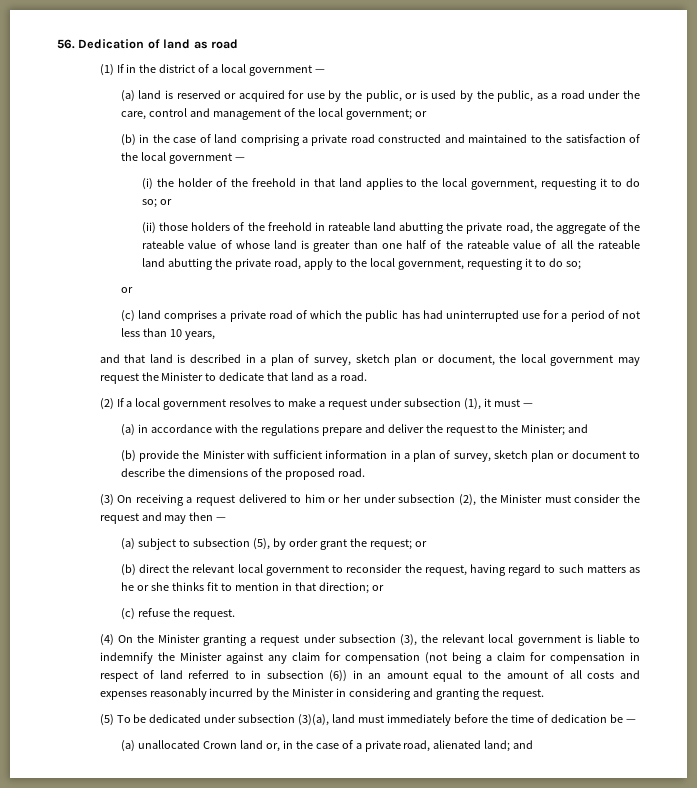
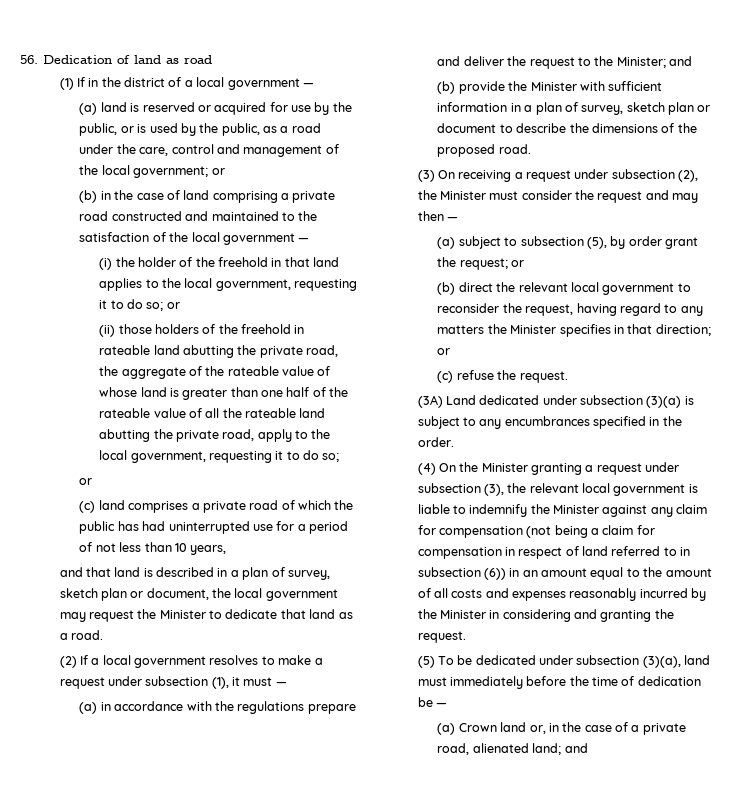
[238,494,362,503] delivered to him or her -> (572, 176) none
[558,564,641,573] [120,582,279,591] such matters as he or she thinks fit to mention -> [680,306,703,316] [437,324,611,337] any matters the Minister specifies
(235, 614) none -> [417,395,694,408] [417,416,682,429] [417,437,454,447] // (3A) Land dedicated under subsection (3)(a) is subject to any encumbrances specified in the order.
[137,740,200,749] unallocated -> (456, 729) none

